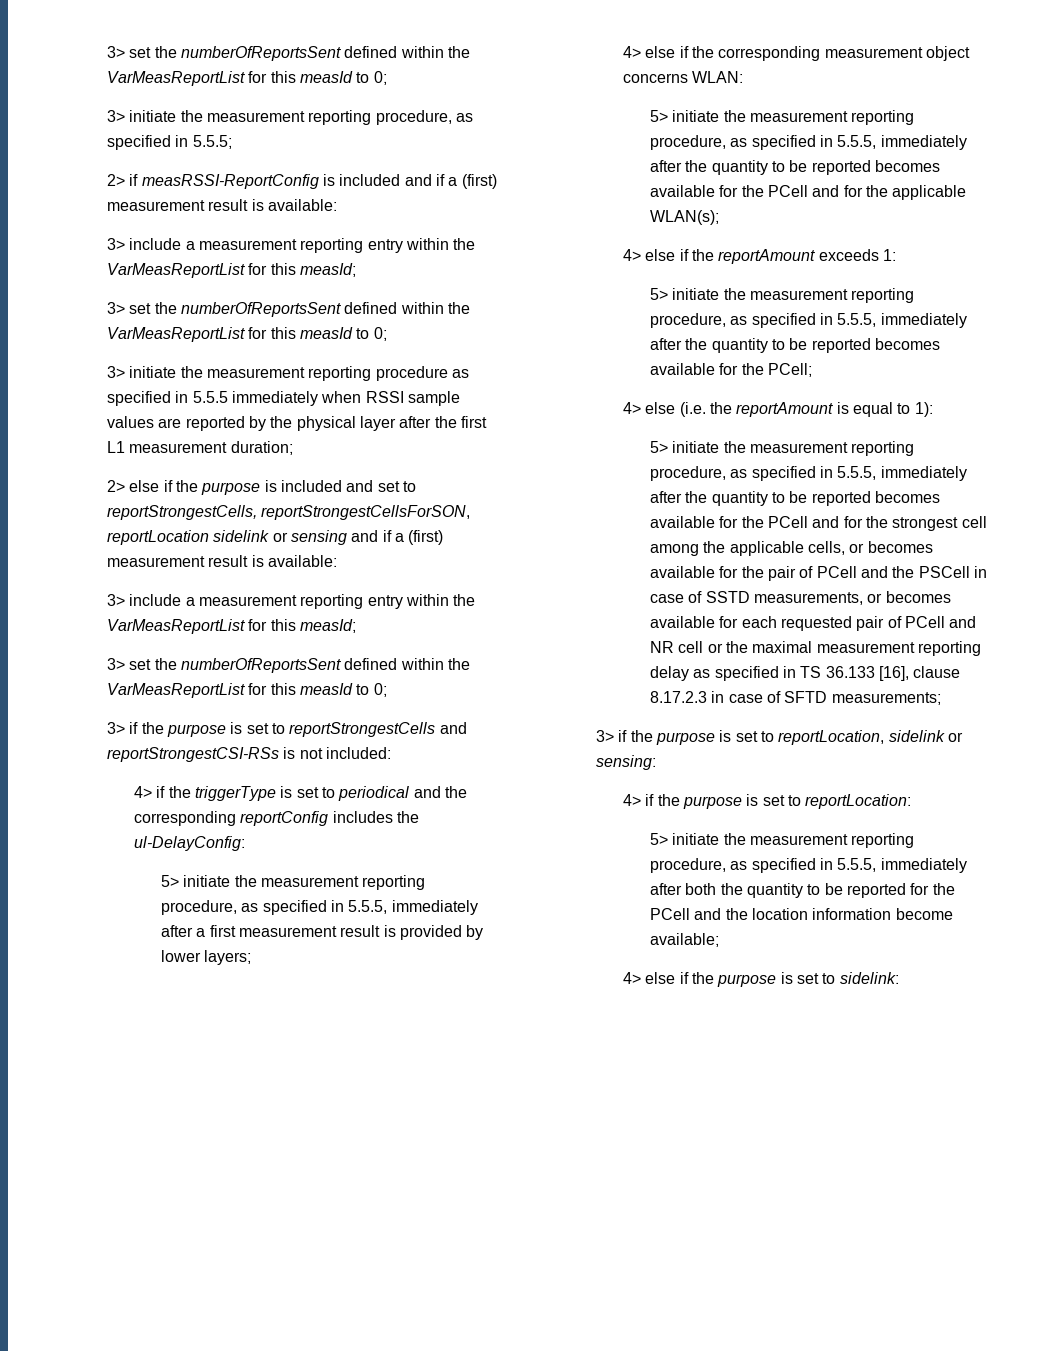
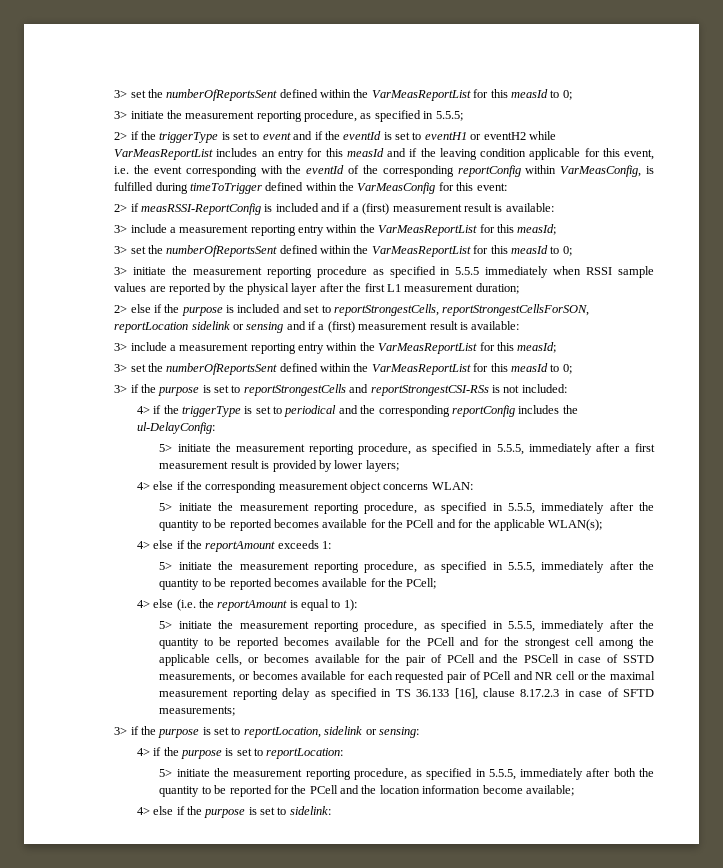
(232, 142) none -> [114,131,556,143] [114,148,655,160] [114,165,654,177] [114,182,507,194] // 2> if the triggerType is set to event and if the eventId is set to eventH1 or eventH2 while VarMeasReportList includes an entry for this measId and if the leaving condition applicable for this event, i.e. the event corresponding with the eventId of the corresponding reportConfig within VarMeasConfig, is fulfilled during timeToTrigger defined within the VarMeasConfig for this event:

